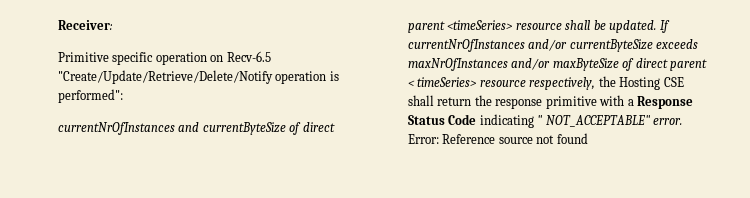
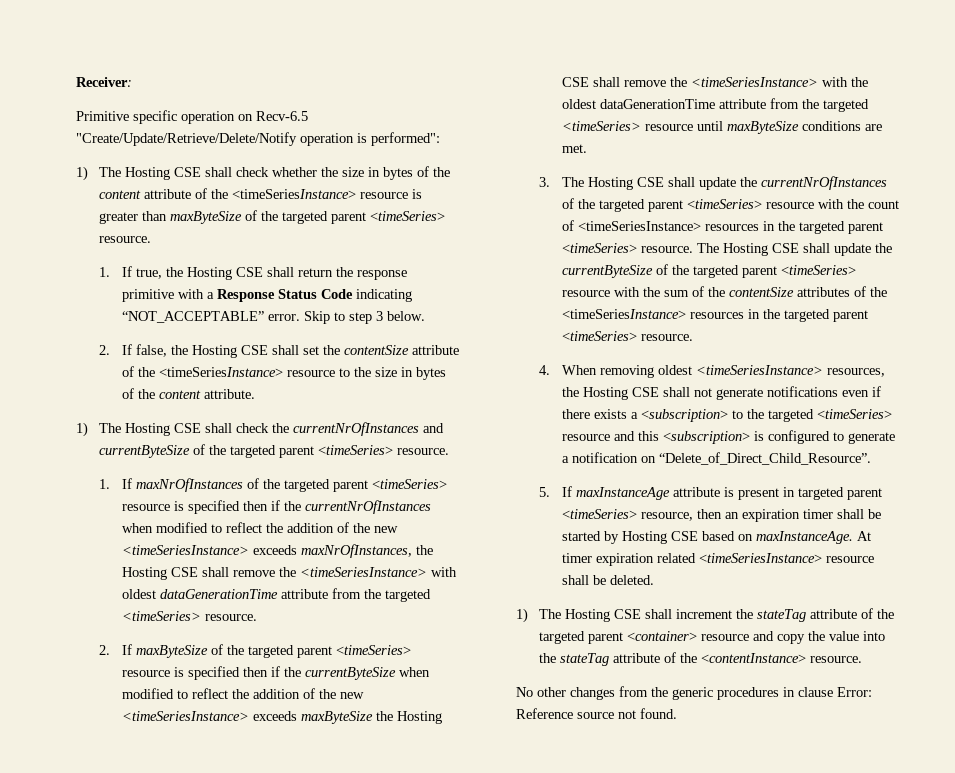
[57,122,335,135] [407,20,670,33] [407,39,699,52] [407,58,708,71] [407,77,596,90] currentNrOfInstances and currentByteSize of direct parent <timeSeries> resource shall be updated. If currentNrOfInstances and/or currentByteSize exceeds maxNrOfInstances and/or maxByteSize of direct parent < timeSeries> resource respectively, -> [76,166,451,181] [99,188,423,199] [99,210,446,224] [99,236,152,243] [99,266,163,279] 1) The Hosting CSE shall check whether the size in bytes of the content attribute of the <timeSeriesInstance> resource is greater than maxByteSize of the targeted parent <timeSeries> resource. // 1. If true,
[537,115,683,127] " NOT_ACCEPTABLE" error. -> [122,311,426,324] [99,344,460,358] [122,366,447,380] [122,388,256,399] [76,422,445,437] [99,444,450,458] [99,478,448,492] [122,500,432,514] [122,522,399,533] [122,544,434,558] [122,567,458,580] [122,588,432,602] [122,611,258,621] [99,644,412,658] [122,666,431,680] [122,688,365,699] [122,711,443,724] [562,77,869,87] [562,98,870,112] [562,121,883,134] [562,144,588,153] [539,176,888,190] [562,198,900,212] [562,220,884,234] [562,243,893,256] [562,264,857,278] [562,286,888,297] [562,309,869,322] [562,331,694,341] [539,365,886,378] [562,386,882,400] [562,409,893,422] [562,430,896,444] [562,452,872,465] [539,486,883,500] [562,509,882,522] [562,531,872,544] [562,553,875,566] [562,575,655,585] [516,608,895,623] [539,631,886,644] [539,652,863,666] [516,686,834,700] “NOT_ACCEPTABLE” error. Skip to step 3 below. // 2. If false, the Hosting CSE shall set the contentSize attribute of the <timeSeriesInstance> resource to the size in bytes of the content attribute. // 1) The Hosting CSE shall check the currentNrOfInstances and currentByteSize of the targeted parent <timeSeries> resource. // 1. If maxNrOfInstances of the targeted parent <timeSeries> resource is specified then if the currentNrOfInstances when modified to reflect the addition of the new <timeSeriesInstance> exceeds maxNrOfInstances, the Hosting CSE shall remove the <timeSeriesInstance> with oldest dataGenerationTime attribute from the targeted <timeSeries> resource. // 2. If maxByteSize of the targeted parent <timeSeries> resource is specified then if the currentByteSize when modified to reflect the addition of the new <timeSeriesInstance> exceeds maxByteSize the Hosting CSE shall remove the <timeSeriesInstance> with the oldest dataGenerationTime attribute from the targeted <timeSeries> resource until maxByteSize conditions are met. // 3. The Hosting CSE shall update the currentNrOfInstances of the targeted parent <timeSeries> resource with the count of <timeSeriesInstance> resources in the targeted parent <timeSeries> resource. The Hosting CSE shall update the currentByteSize of the targeted parent <timeSeries> resource with the sum of the contentSize attributes of the <timeSeriesInstance> resources in the targeted parent <timeSeries> resource. // 4. When removing oldest <timeSeriesInstance> resources, the Hosting CSE shall not generate notifications even if there exists a <subscription> to the targeted <timeSeries> resource and this <subscription> is configured to generate a notification on “Delete_of_Direct_Child_Resource”. // 5. If maxInstanceAge attribute is present in targeted parent <timeSeries> resource, then an expiration timer shall be started by Hosting CSE based on maxInstanceAge. At timer expiration related <timeSeriesInstance> resource shall be deleted. // 1) The Hosting CSE shall increment the stateTag attribute of the targeted parent <container> resource and copy the value into the stateTag attribute of the <contentInstance> resource. // No other changes from the generic procedures in clause
[556,133,588,144] found -> [640,708,678,719] found.

